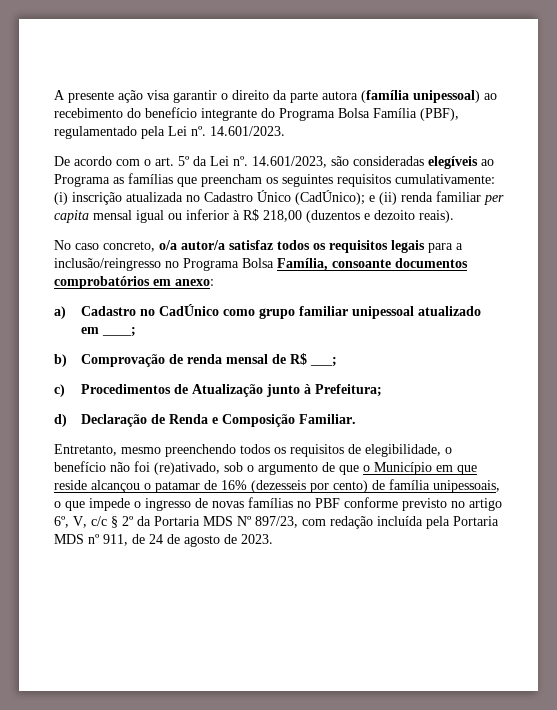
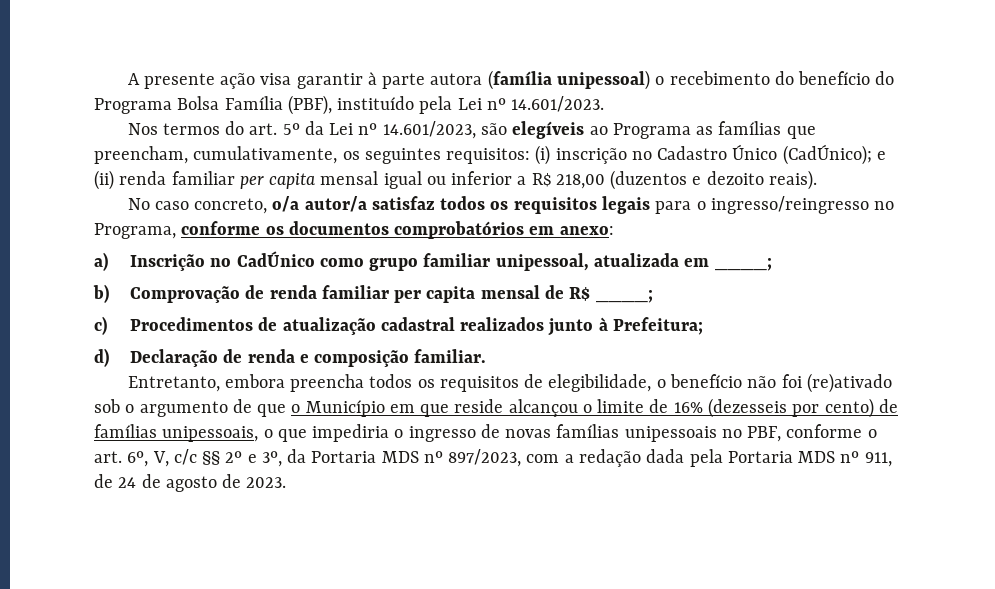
[221,90,287,100] o direito da -> [367,72,377,85] à
[484,93,497,100] ao -> [655,76,665,85] o
[201,108,257,121] integrante -> (871, 78) none
[54,126,137,139] regulamentado -> [337,96,415,110] instituído
[191,126,206,136] nº. -> [486,98,506,110] nº
[54,156,151,166] De acordo com o -> [127,121,245,135] Nos termos do
[233,156,248,166] nº. -> [358,123,378,135] nº
[353,156,424,166] consideradas -> (507, 129) none
[201,174,495,187] preencham os seguintes requisitos cumulativamente: -> [94,146,531,164] preencham, cumulativamente, os seguintes requisitos:
[126,192,183,202] atualizada -> (627, 156) none
[233,210,240,220] à -> [517,176,527,185] a
[456,243,463,250] [54,258,391,271] a inclusão/reingresso no Programa Bolsa Família, consoante -> [696,196,895,214] [94,221,284,239] o ingresso/reingresso no Programa, conforme os
[81,306,137,316] Cadastro -> [130,254,206,271] Inscrição
[352,306,482,319] unipessoal atualizado -> [495,253,680,271] unipessoal, atualizada
(223, 359) none -> [321,285,476,303] familiar per capita
[310,357,338,367] ___; -> [595,290,653,303] ____;
[192,384,264,397] Atualização -> [282,317,545,335] atualização cadastral realizados
[169,414,357,427] Renda e Composição Familiar. -> [247,349,487,367] renda e composição familiar.
[121,444,236,457] mesmo preenchendo -> [224,374,365,392] embora preencha
[154,462,220,475] (re)ativado, -> [806,373,892,393] (re)ativado
[155,481,200,493] patamar -> [597,399,645,413] limite
[389,479,430,490] família -> [94,424,157,438] famílias
[89,498,130,511] impede -> [312,424,390,442] impediria
[297,497,502,511] [54,516,423,529] no PBF conforme previsto no artigo 6º, V, c/c § 2º da Portaria MDS Nº 897/23, com redação incluída -> [624,424,877,442] [94,449,685,467] unipessoais no PBF, conforme o art. 6º, V, c/c §§ 2º e 3º, da Portaria MDS nº 897/2023, com a redação dada

